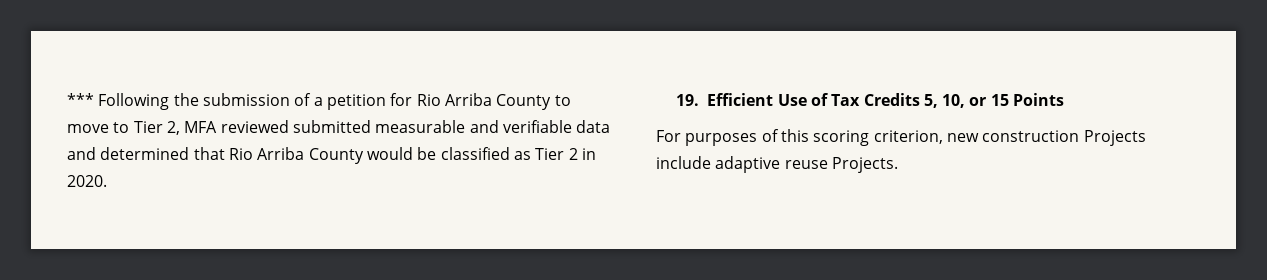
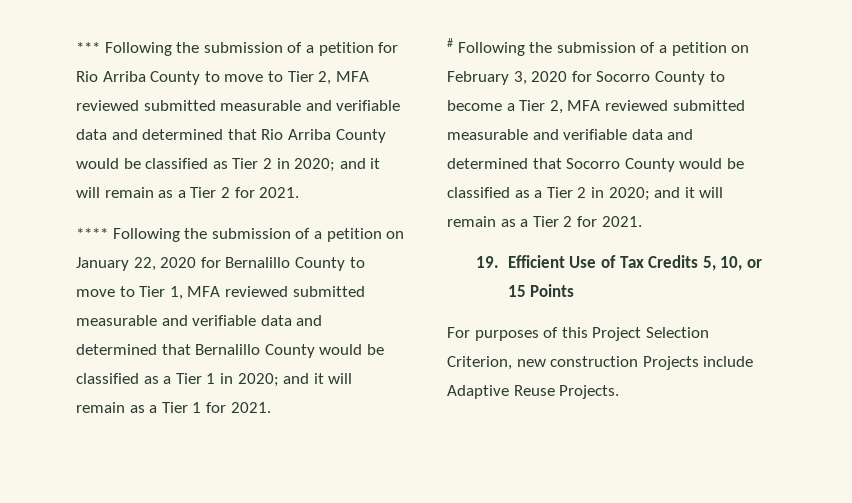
[67,175,107,187] 2020. -> [294,158,381,172] [76,187,300,198] [76,228,405,242] [76,257,365,271] [76,286,365,300] [76,315,323,326] [76,344,384,358] [76,373,353,387] [76,402,271,413] [447,38,750,56] [447,71,725,85] [447,100,745,114] [447,129,694,140] [447,158,744,172] [447,187,724,201] [447,216,642,227] 2020; and it will remain as a Tier 2 for 2021. // **** Following the submission of a petition on January 22, 2020 for Bernalillo County to move to Tier 1, MFA reviewed submitted measurable and verifiable data and determined that Bernalillo County would be classified as a Tier 1 in 2020; and it will remain as a Tier 1 for 2021. // # Following the submission of a petition on February 3, 2020 for Socorro County to become a Tier 2, MFA reviewed submitted measurable and verifiable data and determined that Socorro County would be classified as a Tier 2 in 2020; and it will remain as a Tier 2 for 2021.
[813,130,943,146] scoring criterion, -> [592,327,709,341] [447,356,512,370] Project Selection Criterion,
[715,156,828,173] adaptive reuse -> [447,385,555,399] Adaptive Reuse

